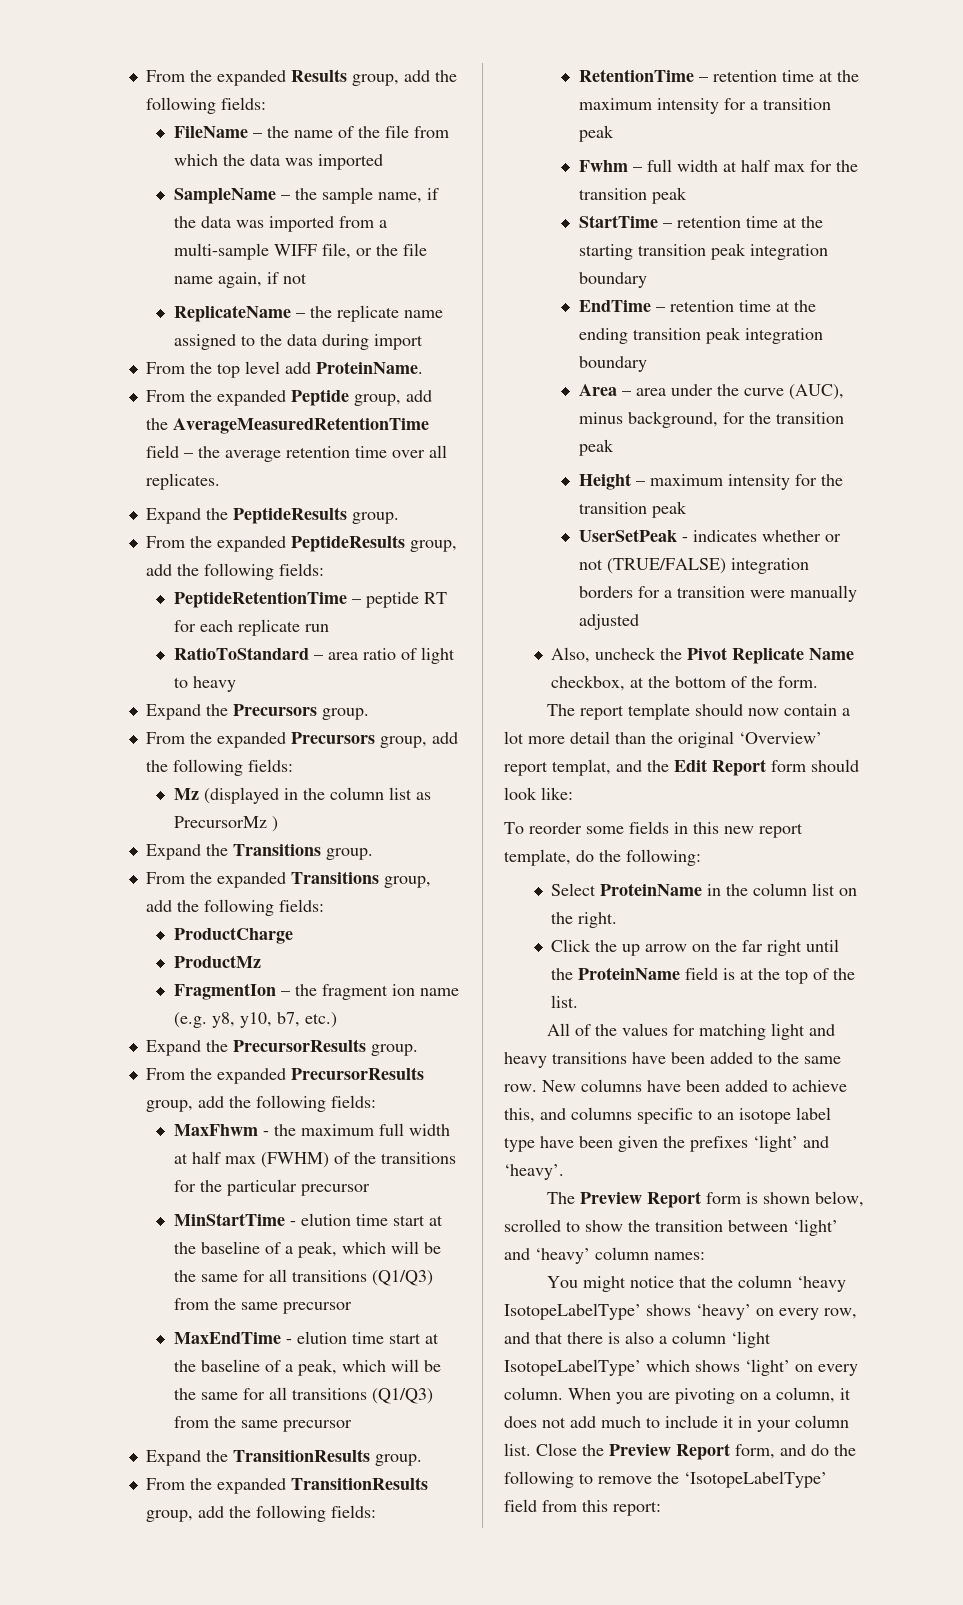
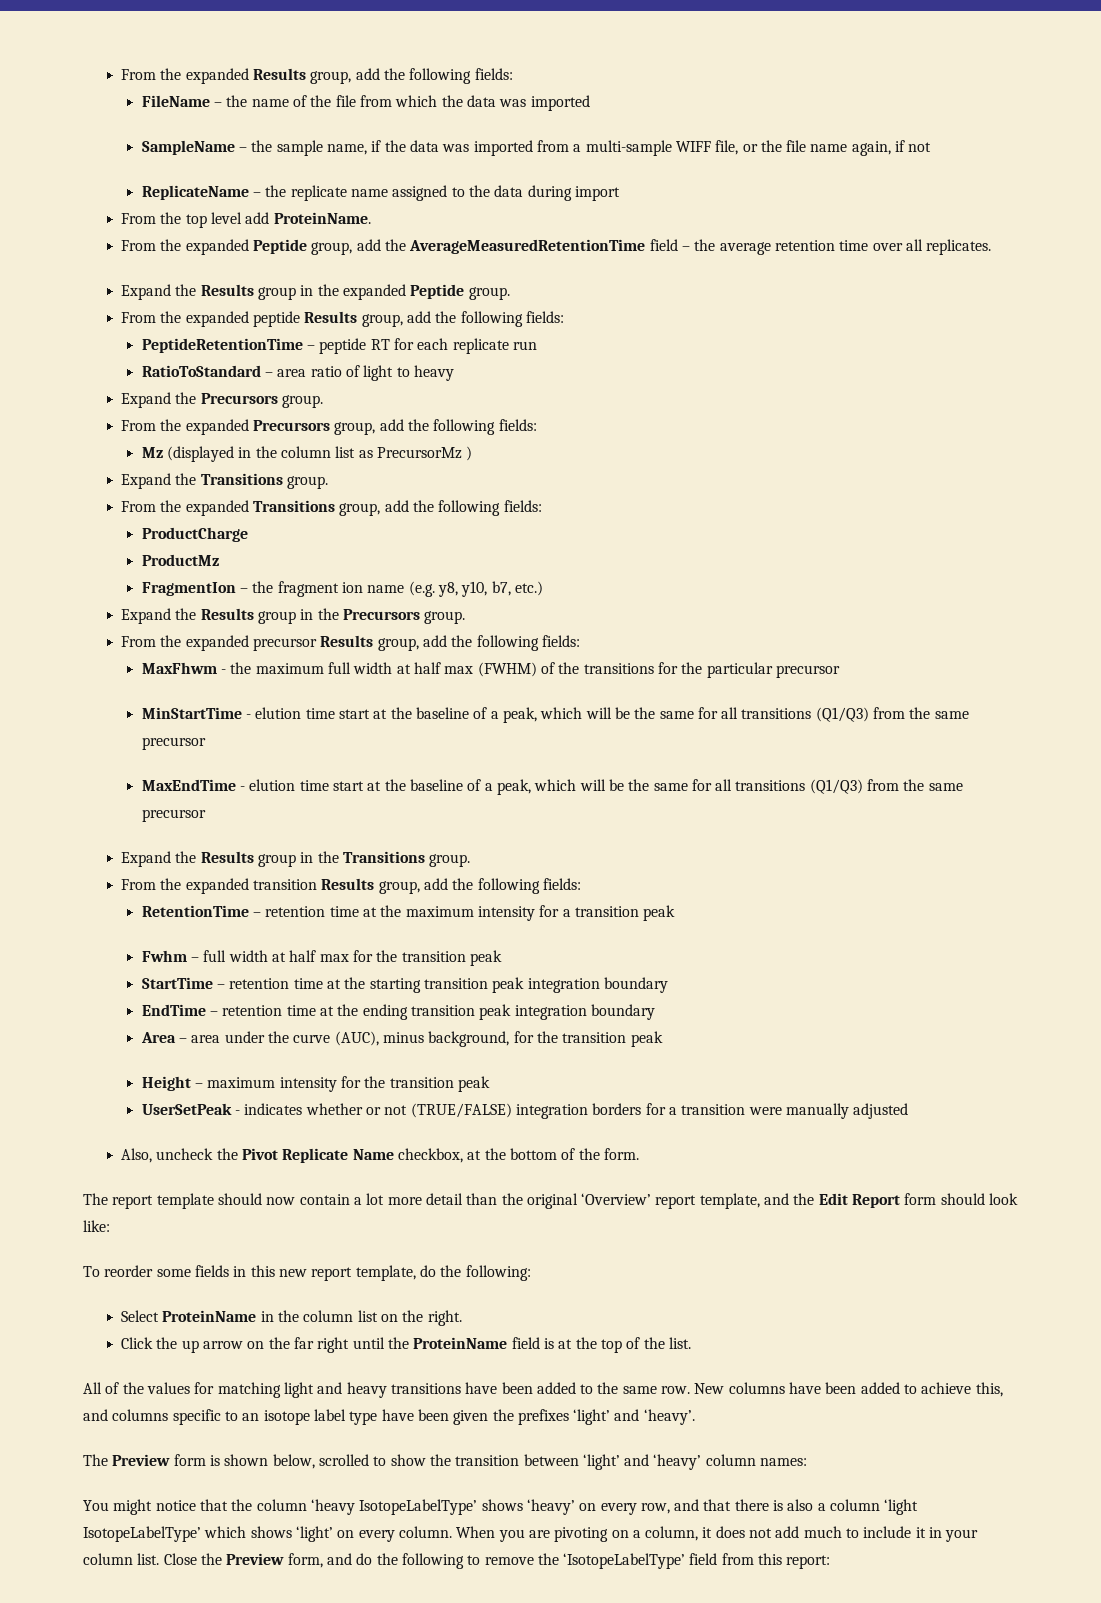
[233,507,400,524] [146,535,406,552] PeptideResults group. // From the expanded PeptideResults -> [200,284,510,300] [121,311,358,327] Results group in the expanded Peptide group. // From the expanded peptide Results
[233,1039,419,1056] [146,1067,425,1084] PrecursorResults group. // From the expanded PrecursorResults -> [200,608,466,624] [121,635,374,651] Results group in the Precursors group. // From the expanded precursor Results
[233,1449,423,1466] [146,1477,429,1494] TransitionResults group. // From the expanded TransitionResults -> [200,851,471,867] [121,878,375,894] Results group in the Transitions group. // From the expanded transition Results
[552,759,611,776] templat, -> [699,1193,760,1209] template,
[646,1191,701,1208] Report -> (171, 1460) none
[676,1443,730,1460] Report -> (285, 1559) none

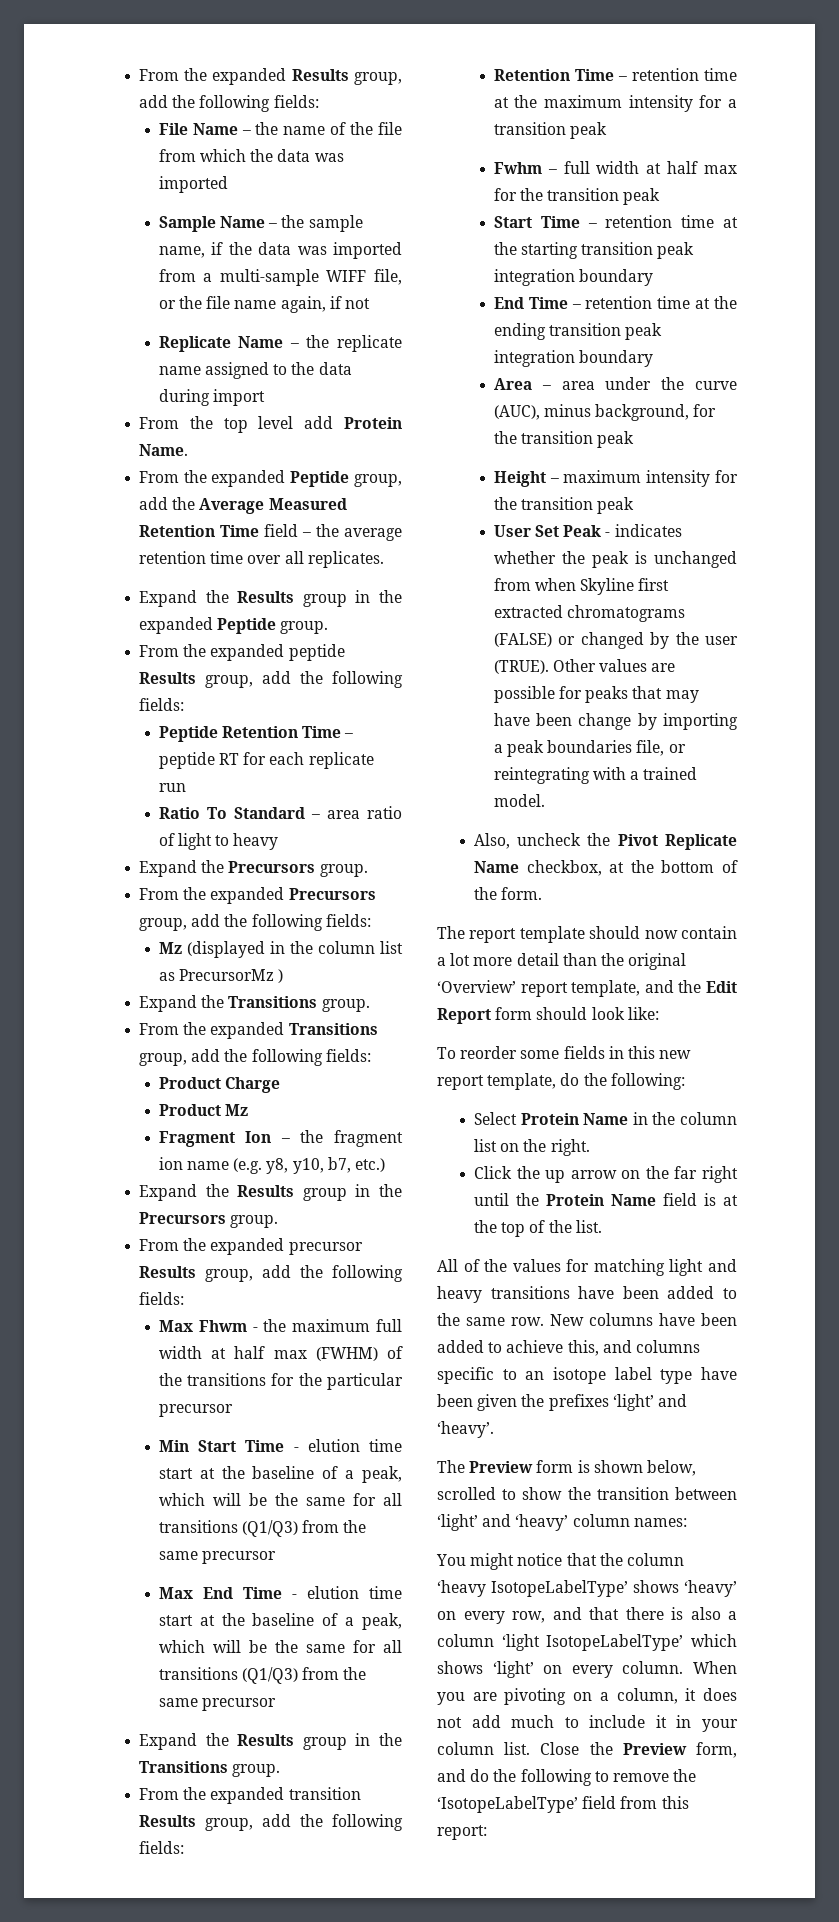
[141,95,210,107] FileName -> [158,123,238,135] File Name
[141,140,235,155] SampleName -> [158,216,266,232] Sample Name
[141,185,249,200] ReplicateName -> [158,336,284,352] Replicate Name
[273,212,371,224] ProteinName. -> [344,417,402,429] [138,444,188,456] Protein Name.
[409,239,646,254] AverageMeasuredRetentionTime -> [199,498,347,514] [138,525,259,537] Average Measured Retention Time
[141,338,303,353] PeptideRetentionTime -> [158,726,342,742] Peptide Retention Time
[141,365,261,377] RatioToStandard -> [158,807,305,819] Ratio To Standard
[141,527,248,542] [141,554,219,566] [141,582,236,596] ProductCharge // ProductMz // FragmentIon -> [158,1077,281,1093] [158,1104,249,1116] [158,1131,272,1147] Product Charge // Product Mz // Fragment Ion
[141,662,217,674] MaxFhwm -> [158,1320,247,1332] Max Fhwm
[141,707,242,719] MinStartTime -> [158,1440,285,1452] Min Start Time
[141,779,236,791] MaxEndTime -> [158,1587,282,1599] Max End Time
[141,905,249,917] RetentionTime -> [493,69,614,81] Retention Time
[141,977,213,989] StartTime -> [493,216,580,228] Start Time
[141,1004,206,1016] EndTime -> [493,297,568,309] End Time
[141,1103,909,1119] UserSetPeak - indicates whether or not (TRUE/FALSE) integration borders for a transition were manually adjusted -> [493,524,682,537] [493,551,737,568] [493,578,670,595] [493,605,686,622] [493,632,738,649] [493,659,676,674] [493,686,699,703] [493,713,738,730] [493,740,686,757] [493,767,698,784] [493,794,545,807] User Set Peak - indicates whether the peak is unchanged from when Skyline first extracted chromatograms (FALSE) or changed by the user (TRUE). Other values are possible for peaks that may have been change by importing a peak boundaries file, or reintegrating with a trained model.
[162,1310,257,1322] ProteinName -> [520,1113,629,1125] Protein Name
[413,1337,508,1349] ProteinName -> [545,1194,656,1206] Protein Name

